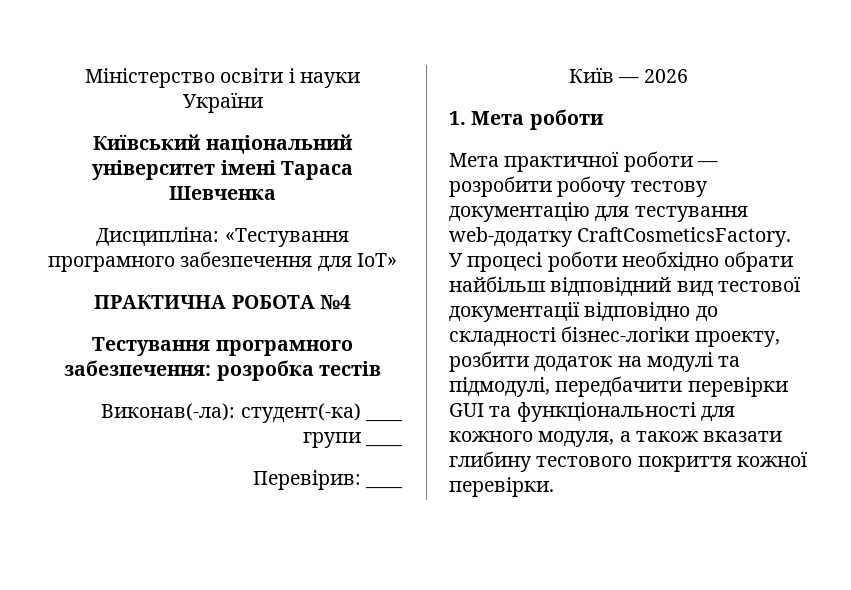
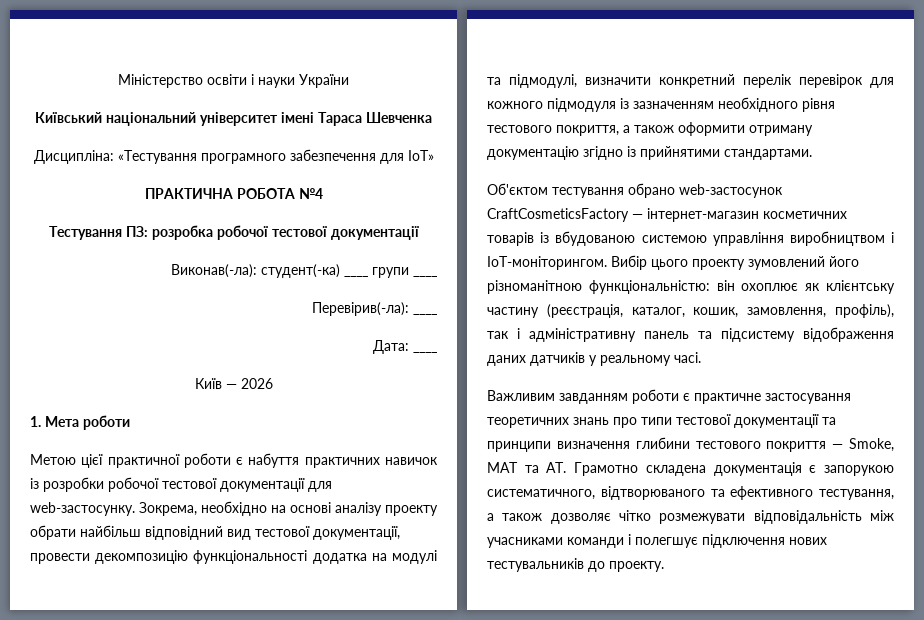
[215,340,353,356] [64,360,381,381] програмного забезпечення: розробка тестів -> [125,225,419,240] ПЗ: розробка робочої тестової документації
[252,470,361,490] Перевірив: -> [312,302,437,316] [373,340,409,354] Перевірив(-ла): ____ // Дата:
[449,151,718,172] [449,176,708,197] [449,202,748,222] [449,227,792,247] [449,251,719,272] Мета практичної роботи — розробити робочу тестову документацію для тестування web-додатку CraftCosmeticsFactory. У процесі роботи необхідно -> [30,453,438,468] [30,477,332,492] [30,501,438,516] Метою цієї практичної роботи є набуття практичних навичок із розробки робочої тестової документації для web-застосунку. Зокрема, необхідно на основі аналізу проекту
[449,301,718,322] [449,326,780,347] [449,351,741,372] [449,376,788,397] [449,402,735,422] [449,431,783,447] [449,451,807,472] [449,477,554,497] документації відповідно до складності бізнес-логіки проекту, розбити додаток на модулі та підмодулі, передбачити перевірки GUI та функціональності для кожного модуля, а також вказати глибину тестового покриття кожної перевірки. -> [313,526,400,540] [30,550,437,564] [487,74,894,88] [487,97,835,112] [487,122,813,136] [487,146,812,160] [487,183,783,198] [487,208,847,222] [487,231,894,246] [487,255,859,270] [487,280,895,294] [487,304,894,318] [487,327,894,342] [487,352,701,366] [487,389,851,404] [487,414,836,428] [487,437,894,452] [487,462,894,476] [487,486,894,500] [487,510,894,524] [487,534,827,548] [487,558,664,572] документації, провести декомпозицію функціональності додатка на модулі та підмодулі, визначити конкретний перелік перевірок для кожного підмодуля із зазначенням необхідного рівня тестового покриття, а також оформити отриману документацію згідно із прийнятими стандартами. // Об'єктом тестування обрано web-застосунок CraftCosmeticsFactory — інтернет-магазин косметичних товарів із вбудованою системою управління виробництвом і IoT-моніторингом. Вибір цього проекту зумовлений його різноманітною функціональністю: він охоплює як клієнтську частину (реєстрація, каталог, кошик, замовлення, профіль), так і адміністративну панель та підсистему відображення даних датчиків у реальному часі. // Важливим завданням роботи є практичне застосування теоретичних знань про типи тестової документації та принципи визначення глибини тестового покриття — Smoke, MAT та AT. Грамотно складена документація є запорукою систематичного, відтворюваного та ефективного тестування, а також дозволяє чітко розмежувати відповідальність між учасниками команди і полегшує підключення нових тестувальників до проекту.

